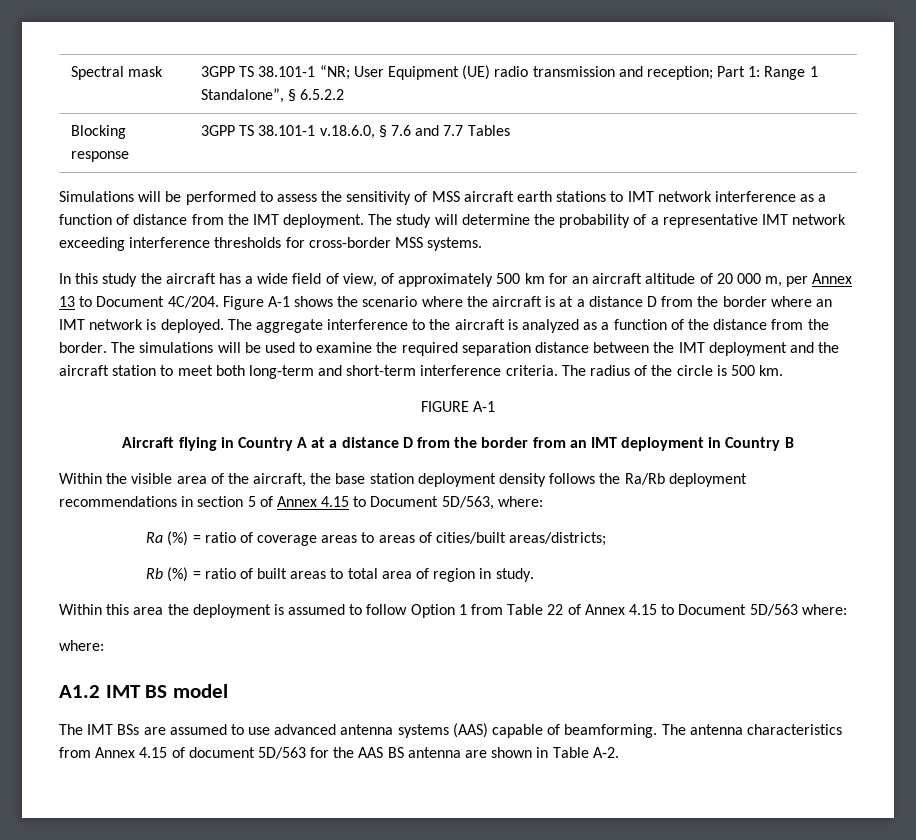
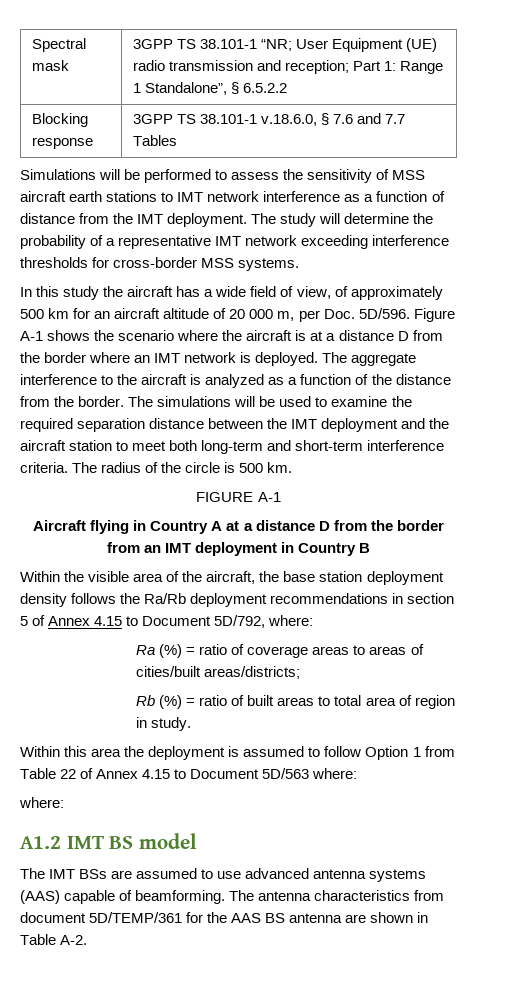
[812,273,853,284] [59,296,219,308] Annex 13 to Document 4C/204. -> [323,308,410,319] Doc. 5D/596.
[441,496,494,510] 5D/563, -> [214,615,266,628] 5D/792,
[95,747,306,759] Annex 4.15 of document 5D/563 -> [20,912,183,923] document 5D/TEMP/361

